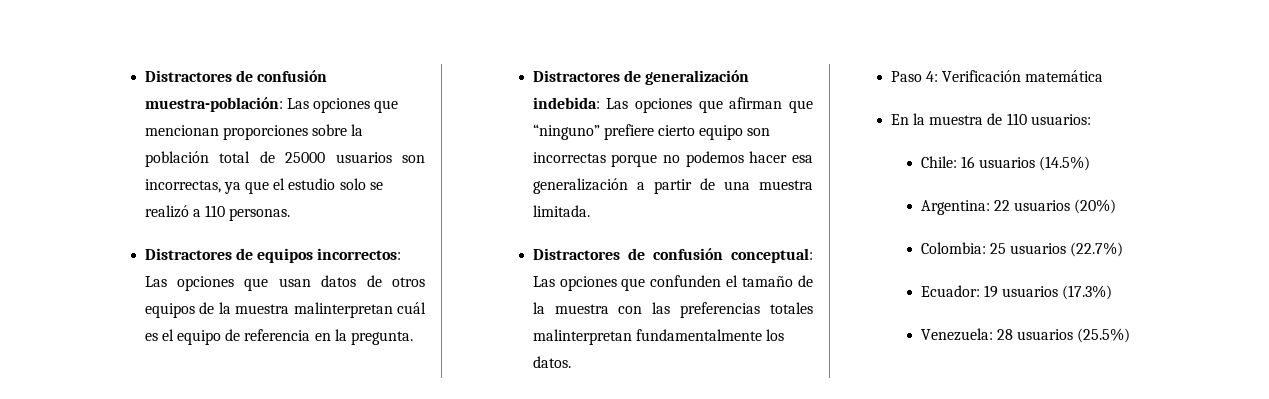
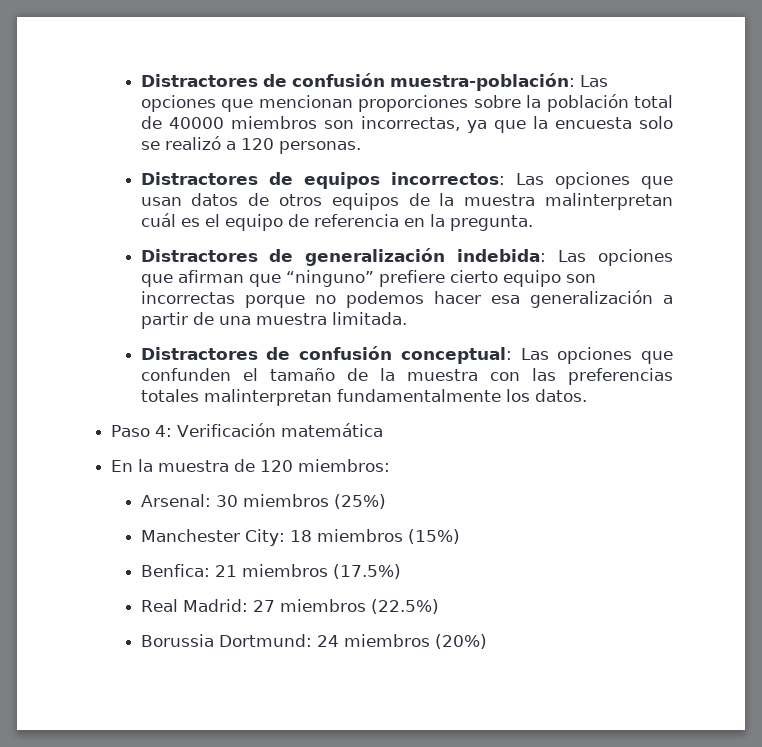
[285,152,392,163] 25000 usuarios -> [168,116,317,129] 40000 miembros
[273,178,336,190] el estudio -> [532,116,632,129] la encuesta
[205,205,226,217] 110 -> [240,138,274,150] 120
[1006,113,1091,125] [920,156,1091,171] [920,199,1117,215] [920,242,1124,257] [920,285,1113,300] [920,328,1131,343] 110 usuarios: // Chile: 16 usuarios (14.5%) // Argentina: 22 usuarios (20%) // Colombia: 25 usuarios (22.7%) // Ecuador: 19 usuarios (17.3%) // Venezuela: 28 usuarios (25.5%) -> [259,459,390,472] [140,494,386,509] [140,529,460,546] [140,564,401,579] [140,599,439,614] [140,634,487,649] 120 miembros: // Arsenal: 30 miembros (25%) // Manchester City: 18 miembros (15%) // Benfica: 21 miembros (17.5%) // Real Madrid: 27 miembros (22.5%) // Borussia Dortmund: 24 miembros (20%)

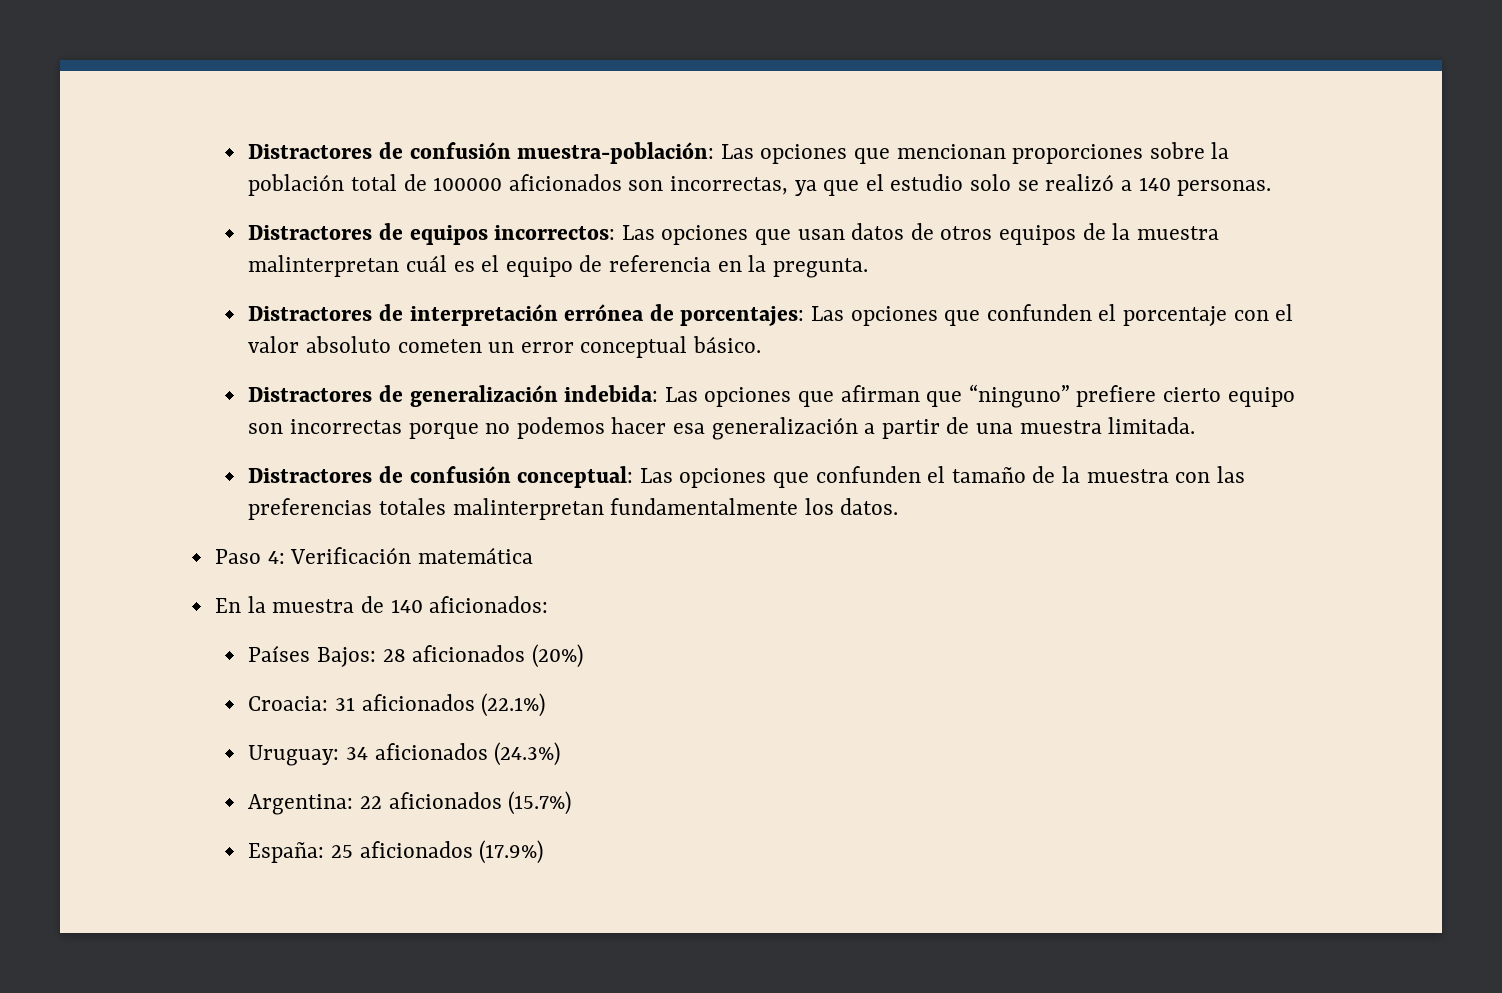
[168,116,317,129] 40000 miembros -> [433,174,622,191] 100000 aficionados
[532,116,632,129] la encuesta -> [865,174,964,191] el estudio
[240,138,274,150] 120 -> [1138,177,1171,191] 140
(533, 223) none -> [248,304,1294,326] [248,336,762,358] // Distractores de interpretación errónea de porcentajes: Las opciones que confunden el porcentaje con el valor absoluto cometen un error conceptual básico.
[259,459,390,472] [140,494,386,509] [140,529,460,546] [140,564,401,579] [140,599,439,614] [140,634,487,649] 120 miembros: // Arsenal: 30 miembros (25%) // Manchester City: 18 miembros (15%) // Benfica: 21 miembros (17.5%) // Real Madrid: 27 miembros (22.5%) // Borussia Dortmund: 24 miembros (20%) -> [390,596,549,613] [248,644,583,668] [248,693,546,717] [248,742,561,766] [248,791,572,815] [248,840,544,864] 140 aficionados: // Países Bajos: 28 aficionados (20%) // Croacia: 31 aficionados (22.1%) // Uruguay: 34 aficionados (24.3%) // Argentina: 22 aficionados (15.7%) // España: 25 aficionados (17.9%)

